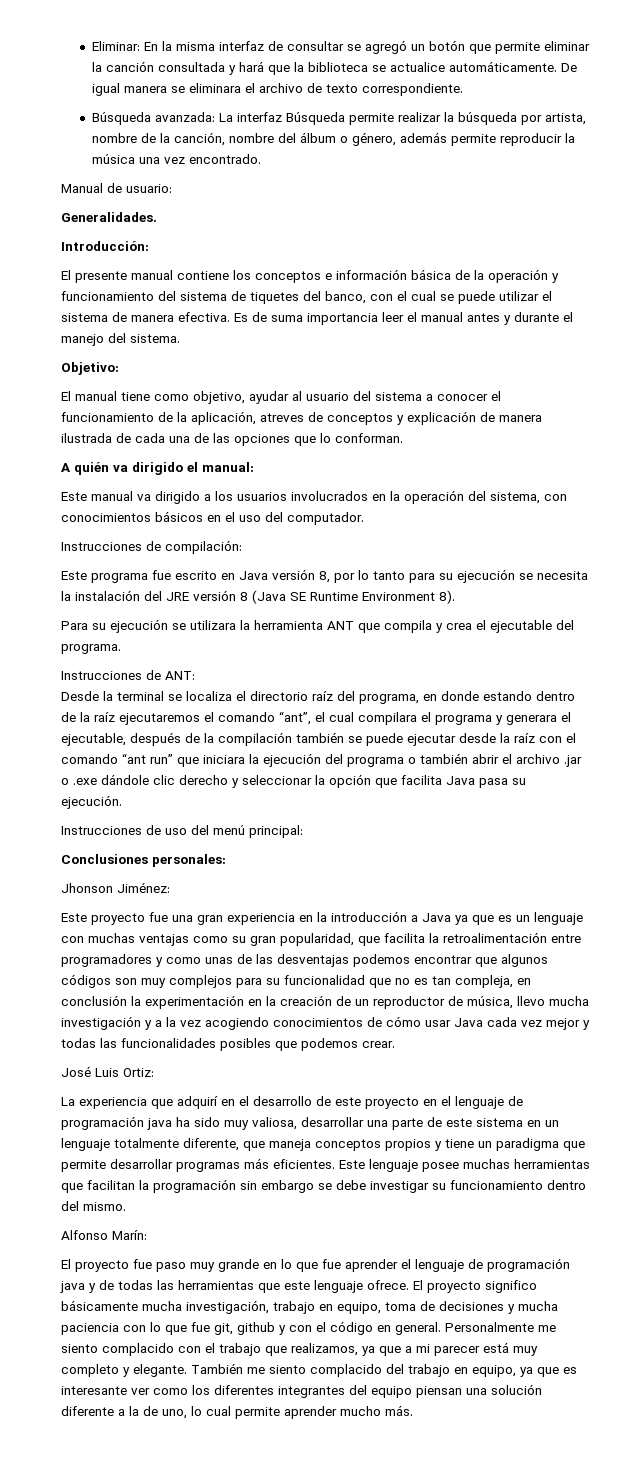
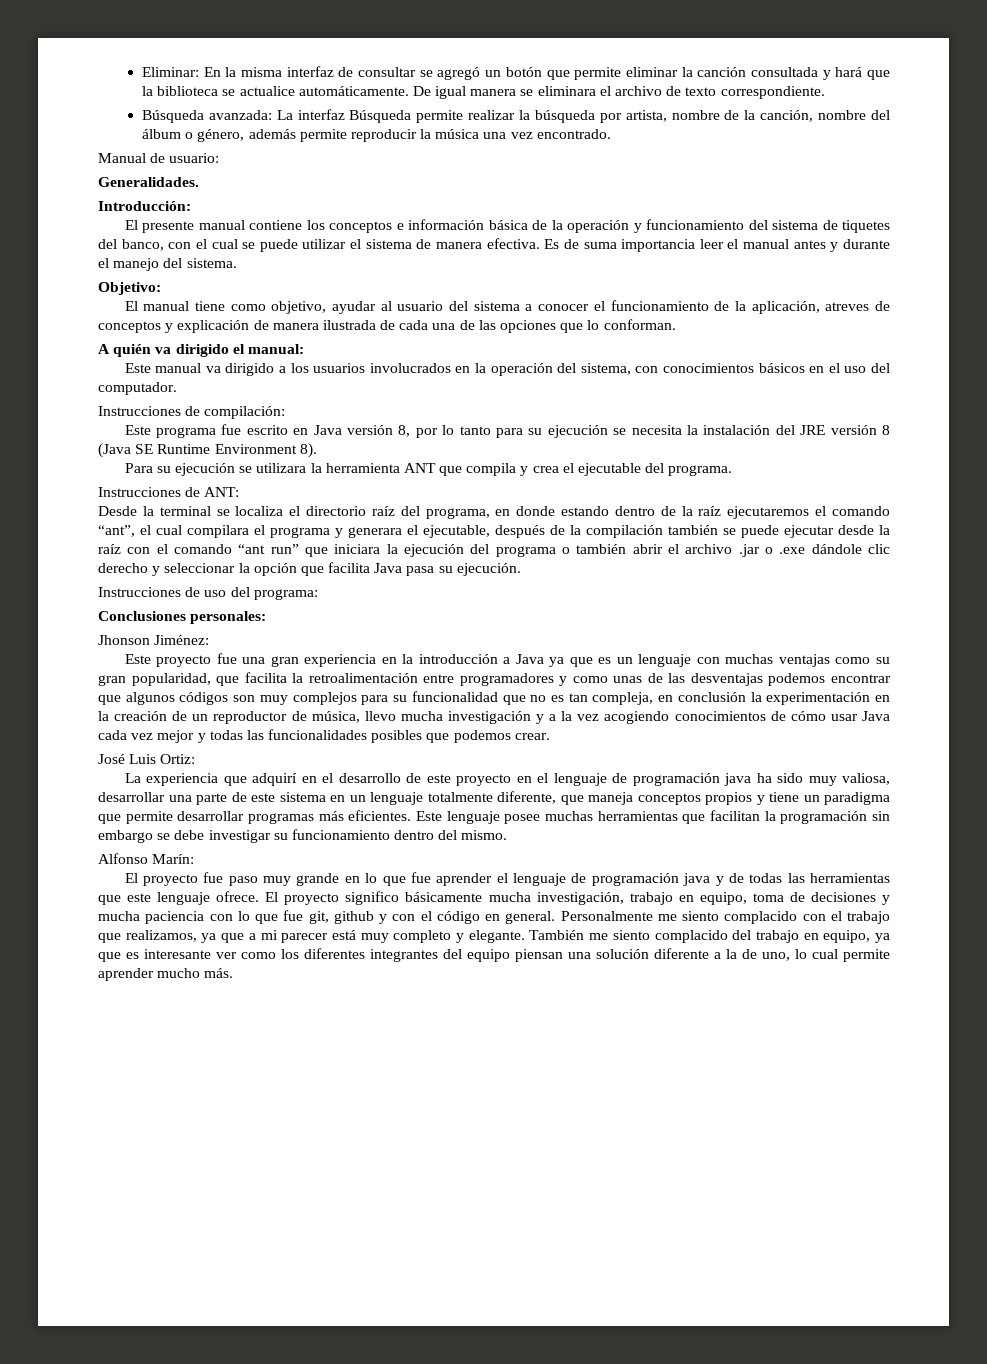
[213,825,303,838] menú principal: -> [253,589,318,600] programa:

